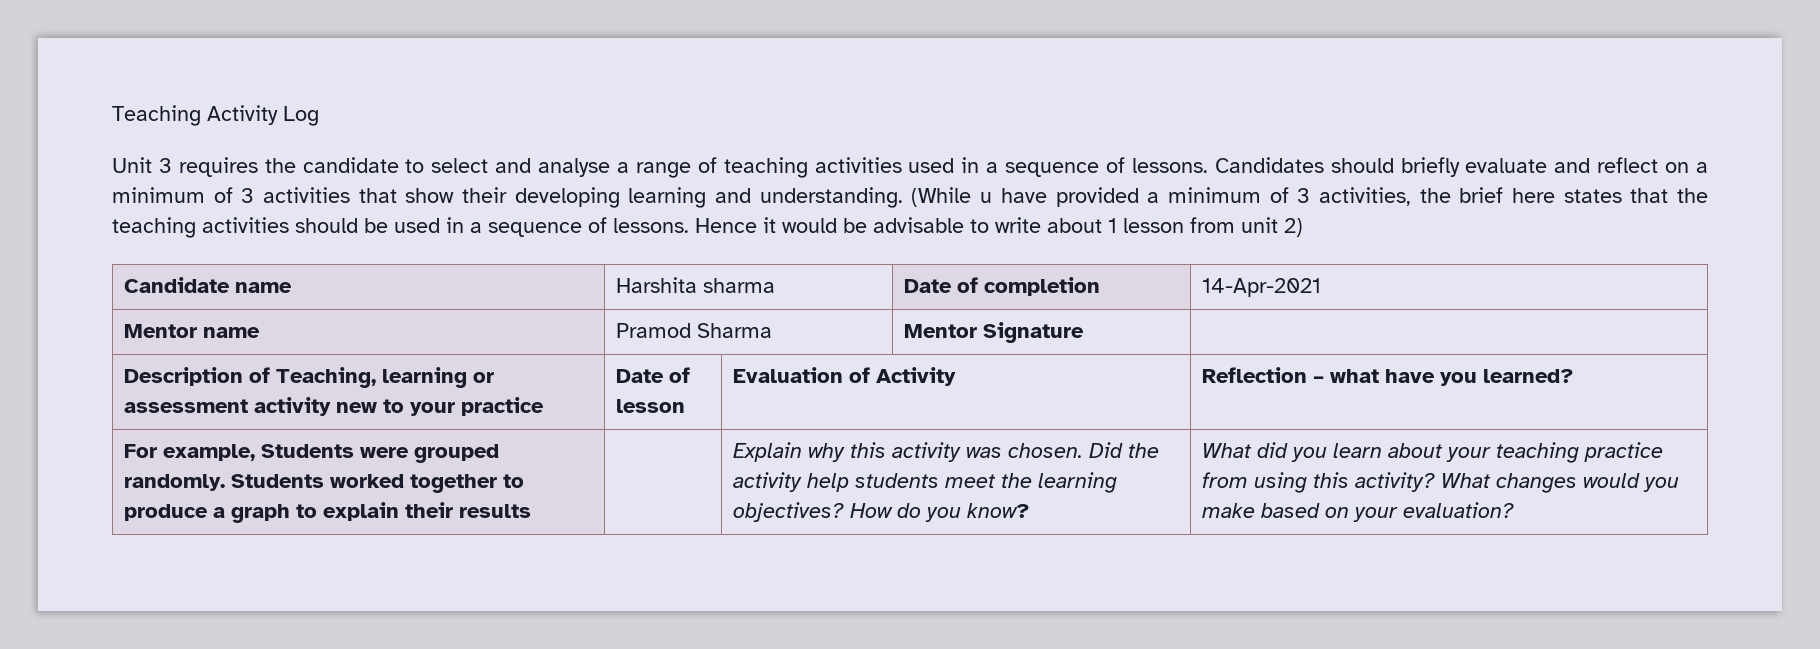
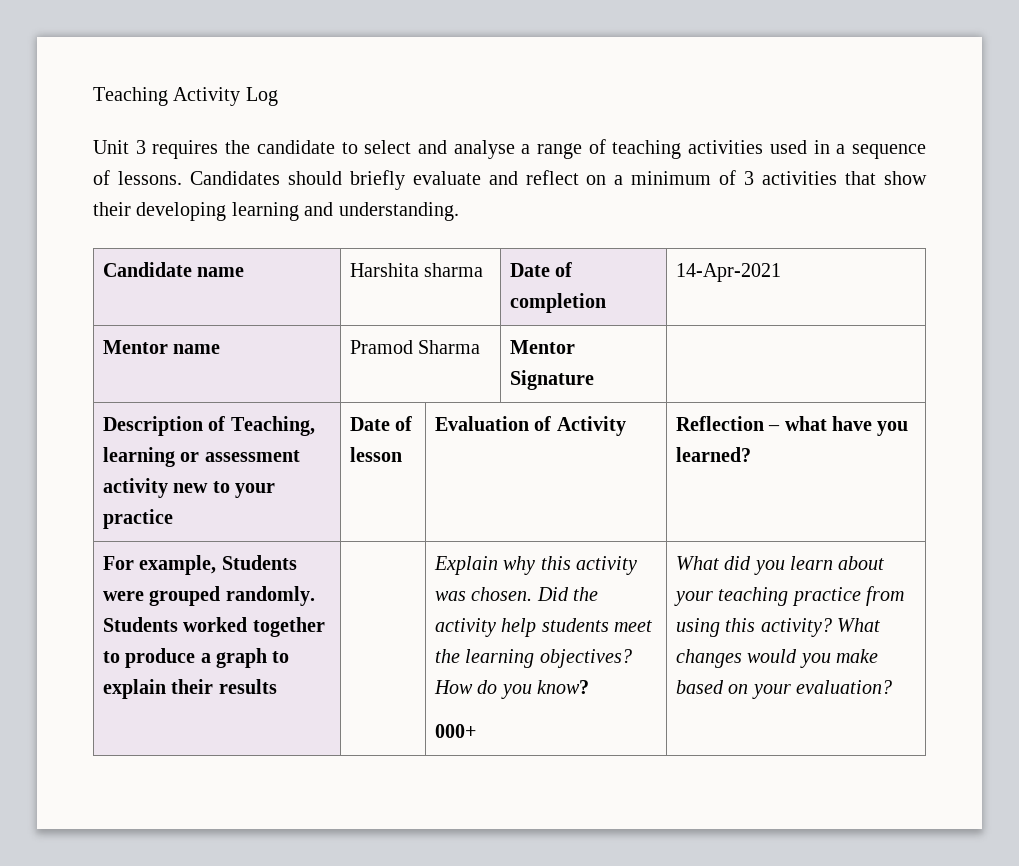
[911,187,1709,207] [112,217,1303,238] (While u have provided a minimum of 3 activities, the brief here states that the teaching activities should be used in a sequence of lessons. Hence it would be advisable to write about 1 lesson from unit 2) -> (459, 211) none
(1031, 510) none -> [434,724,476,738] // 000+

